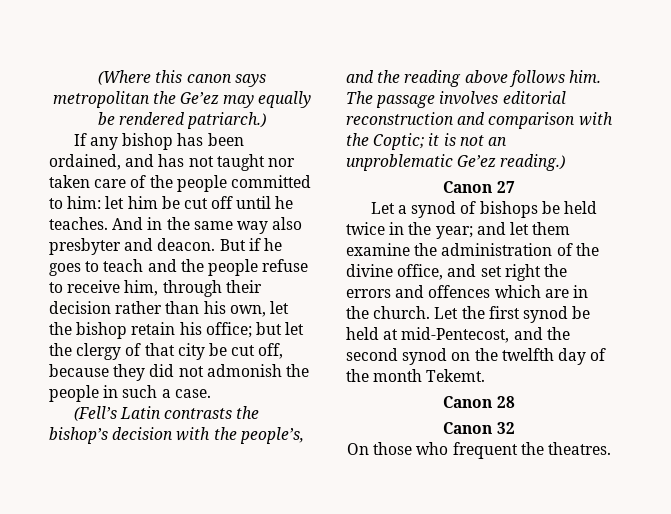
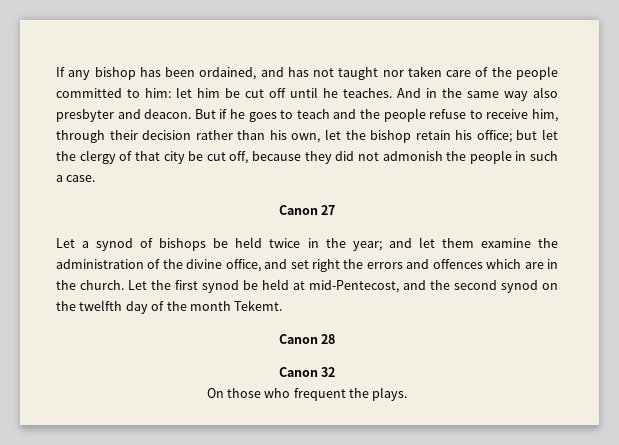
[98,70,266,87] [52,91,312,108] [97,112,267,129] (Where this canon says metropolitan the Ge’ez may equally be rendered patriarch.) // -> (56, 72) none
[73,406,260,421] [49,427,304,444] [346,70,601,87] [346,91,566,108] [346,112,613,129] [346,133,507,150] [346,154,566,171] // (Fell’s Latin contrasts the bishop’s decision with the people’s, and the reading above follows him. The passage involves editorial reconstruction and comparison with the Coptic; it is not an unproblematic Ge’ez reading.) -> (96, 178) none
[547,442,611,455] theatres. -> [372,387,408,401] plays.

